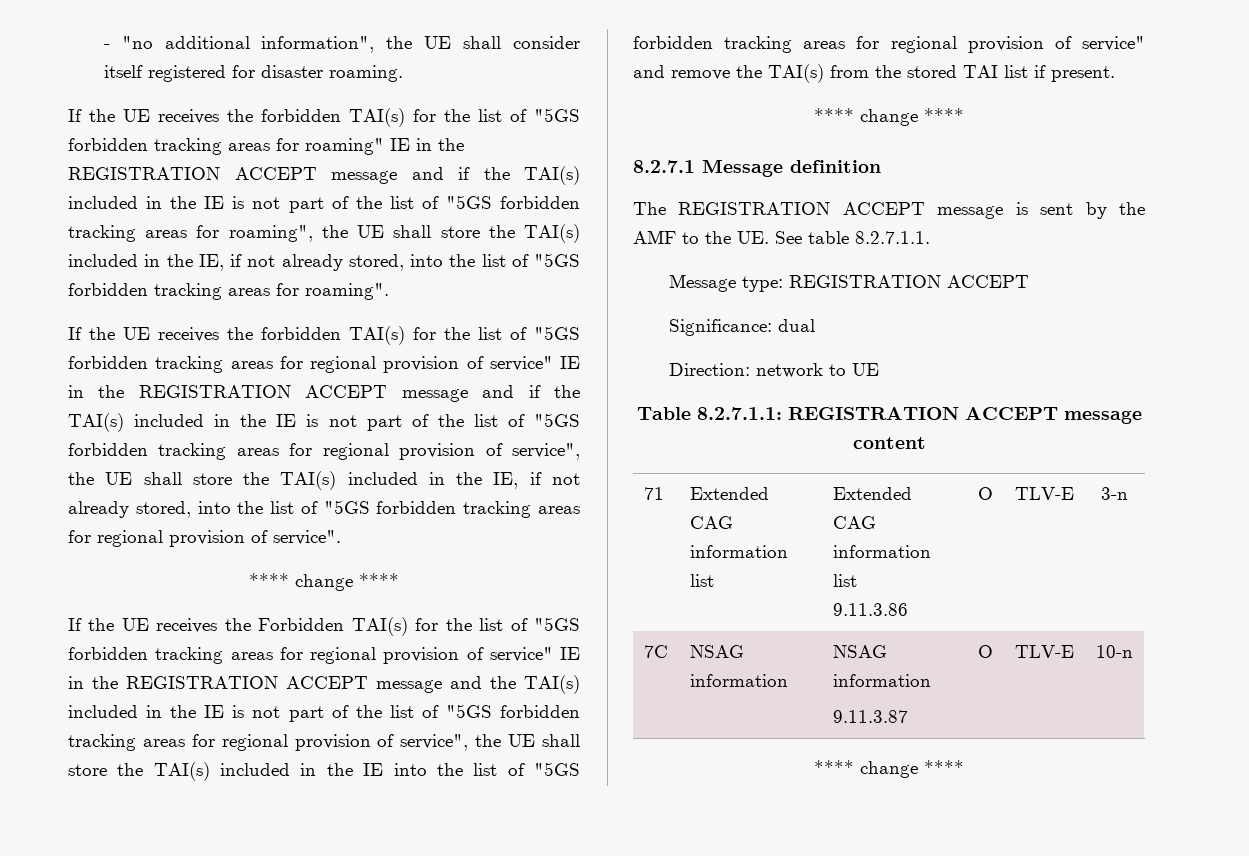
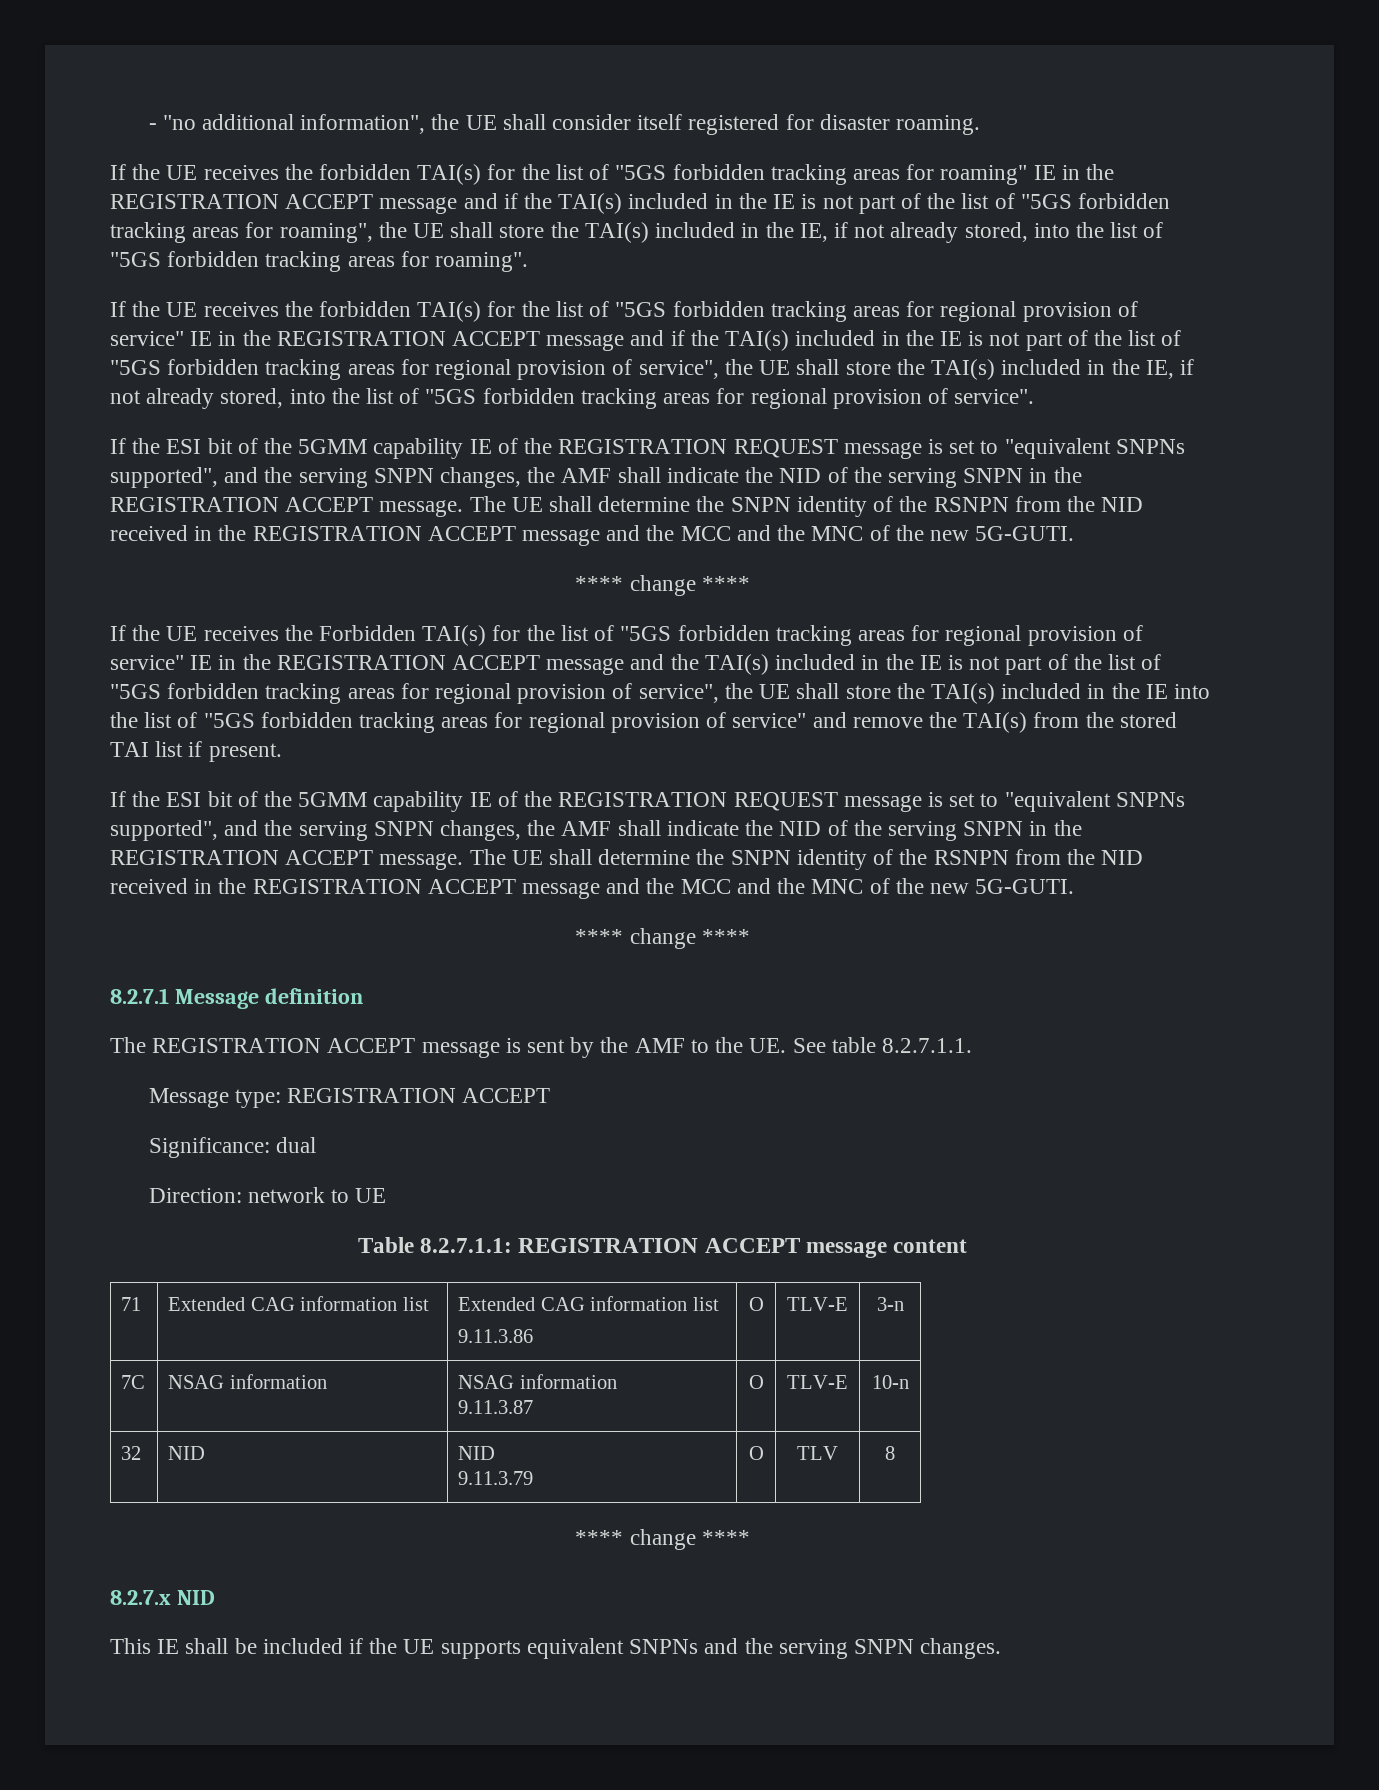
(341, 537) none -> [110,438,1185,459] [110,467,1082,488] [110,496,1144,517] [110,525,1075,546] // If the ESI bit of the 5GMM capability IE of the REGISTRATION REQUEST message is set to "equivalent SNPNs supported", and the serving SNPN changes, the AMF shall indicate the NID of the serving SNPN in the REGISTRATION ACCEPT message. The UE shall determine the SNPN identity of the RSNPN from the NID received in the REGISTRATION ACCEPT message and the MCC and the MNC of the new 5G-GUTI.
(1115, 74) none -> [110,791,1185,812] [110,820,1082,841] [110,849,1144,870] [110,878,1075,899] // If the ESI bit of the 5GMM capability IE of the REGISTRATION REQUEST message is set to "equivalent SNPNs supported", and the serving SNPN changes, the AMF shall indicate the NID of the serving SNPN in the REGISTRATION ACCEPT message. The UE shall determine the SNPN identity of the RSNPN from the NID received in the REGISTRATION ACCEPT message and the MCC and the MNC of the new 5G-GUTI.
[814,760,964,778] // **** change **** -> [121,1446,142,1460] [168,1446,206,1460] [458,1446,496,1460] [458,1471,534,1485] [748,1446,764,1460] [797,1446,838,1460] [885,1446,895,1460] [575,1529,750,1550] [110,1590,215,1605] [110,1638,1002,1659] // 32 | NID | NID // 9.11.3.79 | O | TLV | 8 // **** change **** // 8.2.7.x NID // This IE shall be included if the UE supports equivalent SNPNs and the serving SNPN changes.

